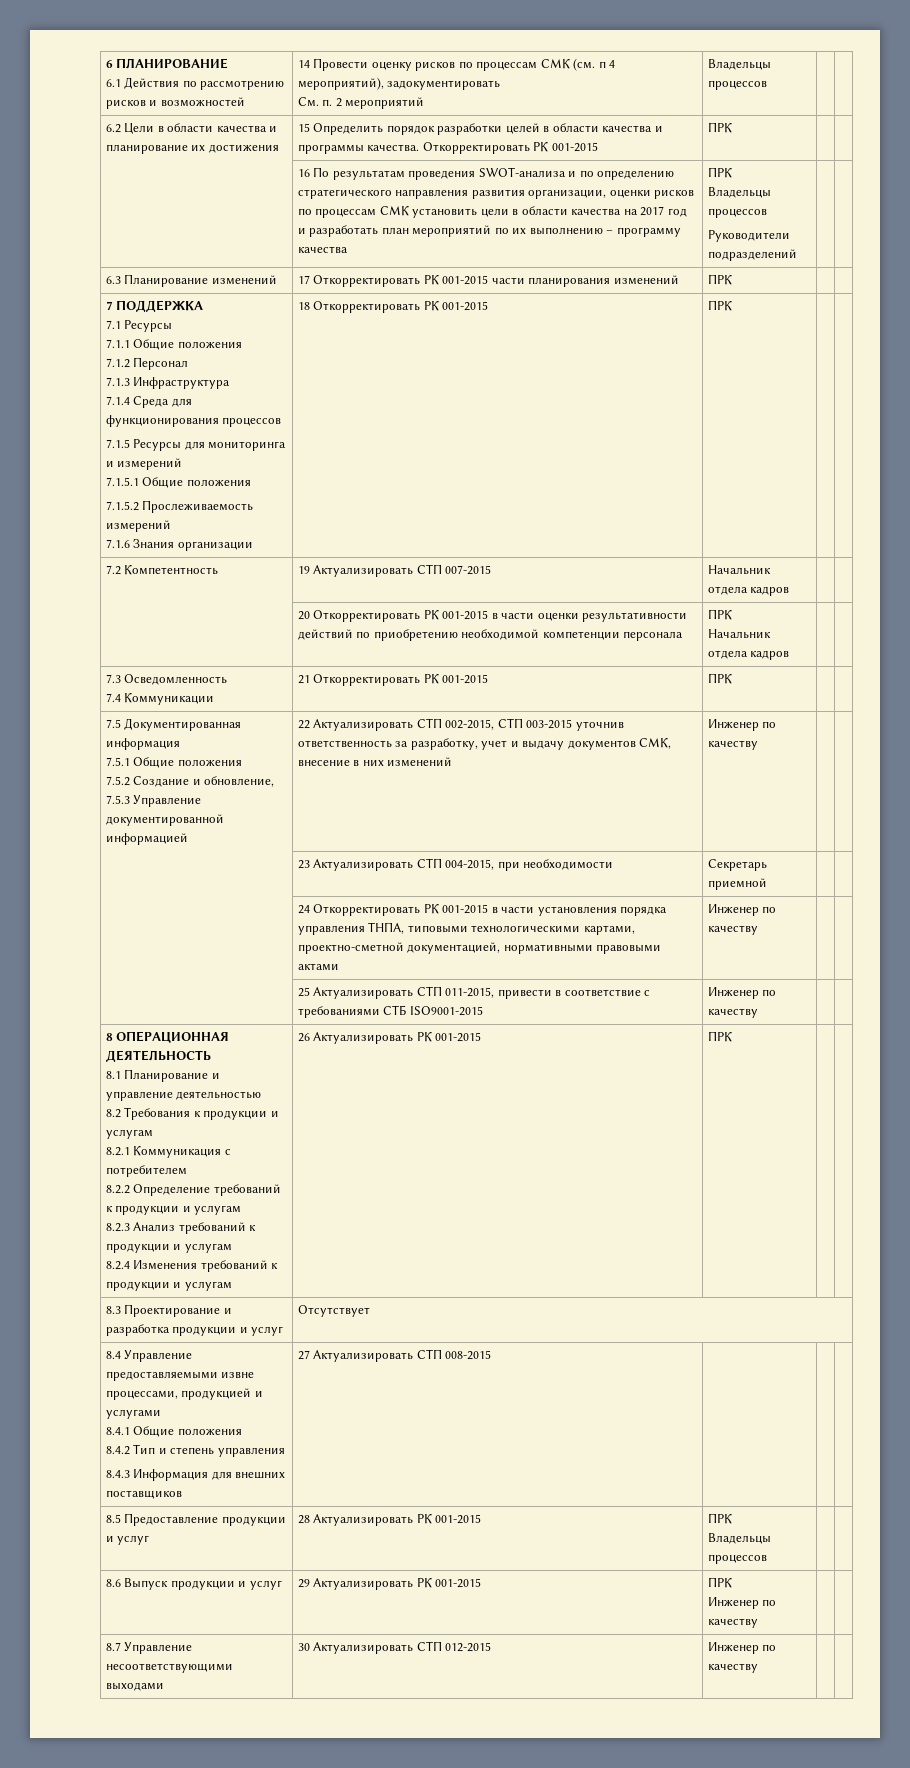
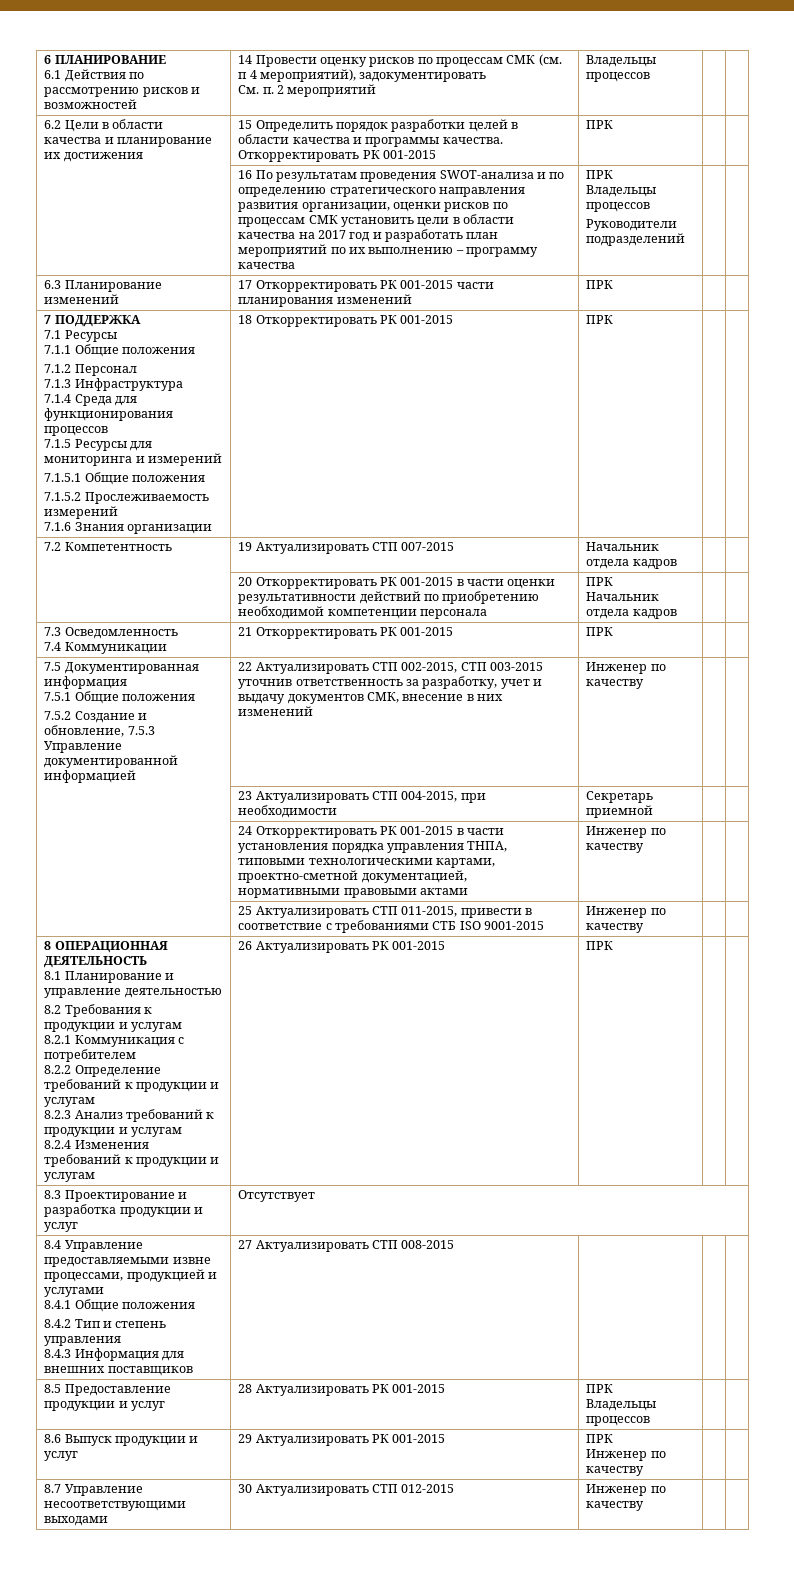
[409,1006,483,1016] ISO9001-2015 -> [459,921,545,930] ISO 9001-2015

